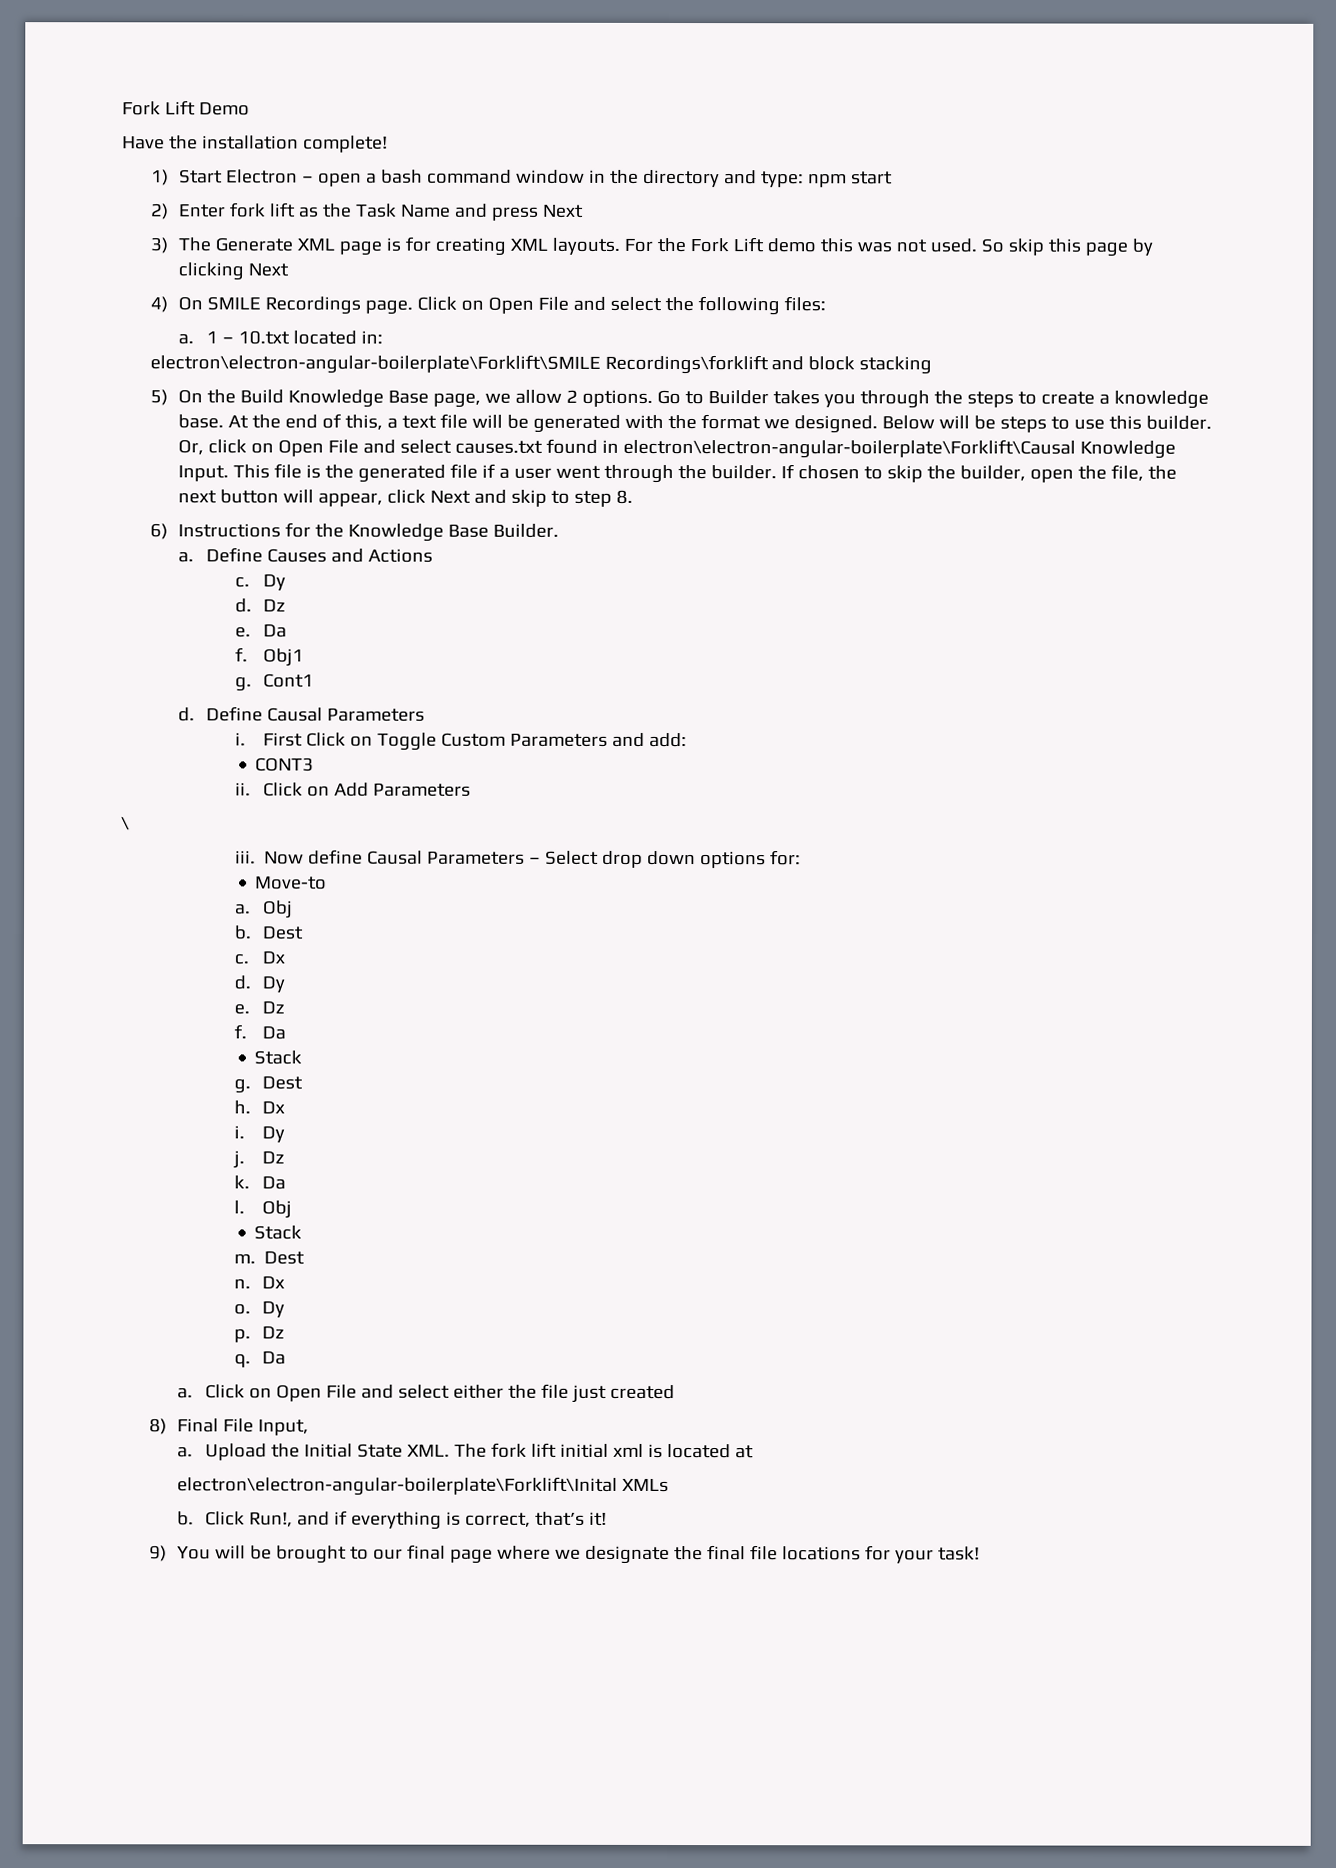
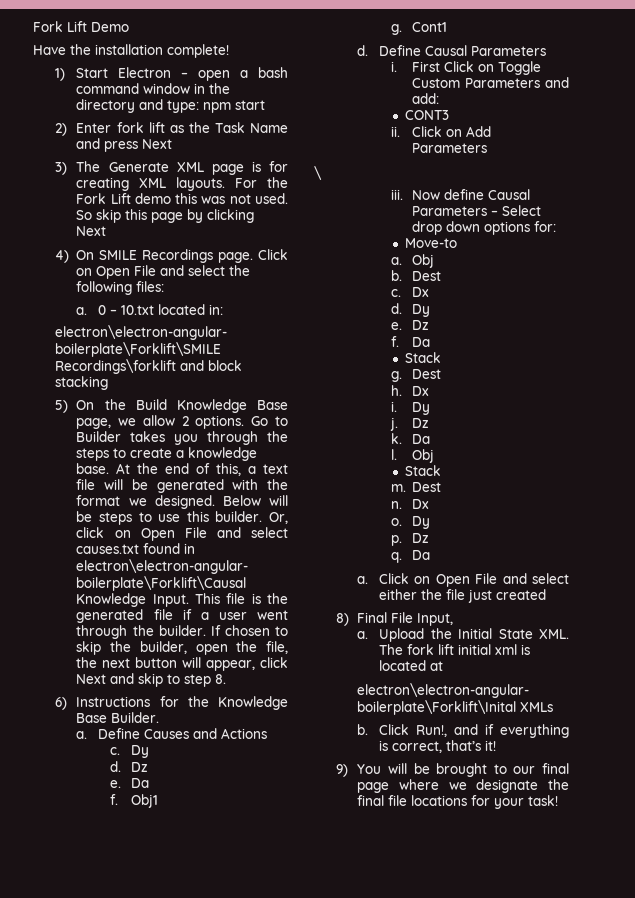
[206,331,219,344] 1 -> [98,305,107,315] 0

